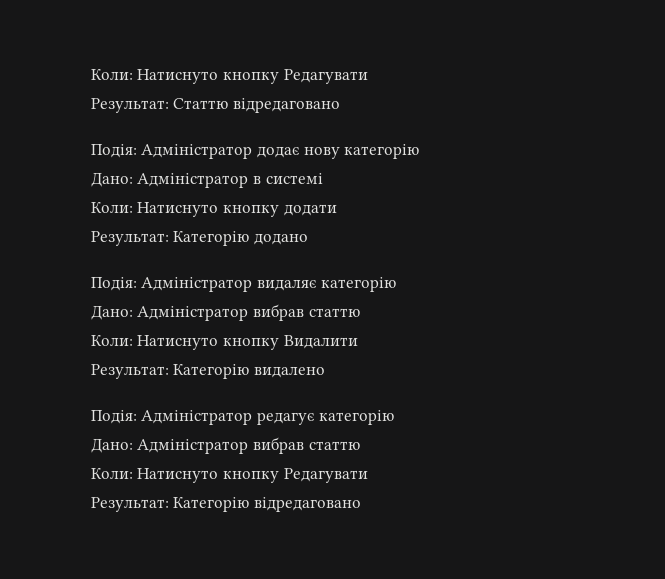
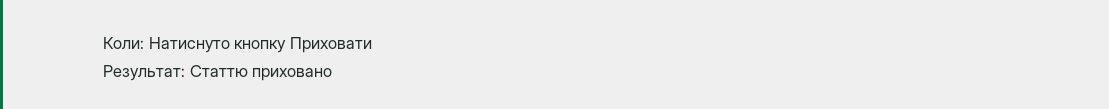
[90,69,368,84] Коли: Натиснуто кнопку Редагувати -> [103,37,372,53] Коли: Натиснуто кнопку Приховати
[232,98,340,113] [90,144,420,159] [90,172,323,188] [90,202,337,217] [90,231,308,246] [90,277,396,292] [90,304,360,321] [90,335,358,350] [90,364,325,379] [90,410,394,425] [90,437,360,454] [90,468,368,483] [90,497,361,512] відредаговано // Подія: Адміністратор додає нову категорію // Дано: Адміністратор в системі // Коли: Натиснуто кнопку додати // Результат: Категорію додано // Подія: Адміністратор видаляє категорію // Дано: Адміністратор вибрав статтю // Коли: Натиснуто кнопку Видалити // Результат: Категорію видалено // Подія: Адміністратор редагує категорію // Дано: Адміністратор вибрав статтю // Коли: Натиснуто кнопку Редагувати // Результат: Категорію відредаговано -> [252,68,333,81] приховано

